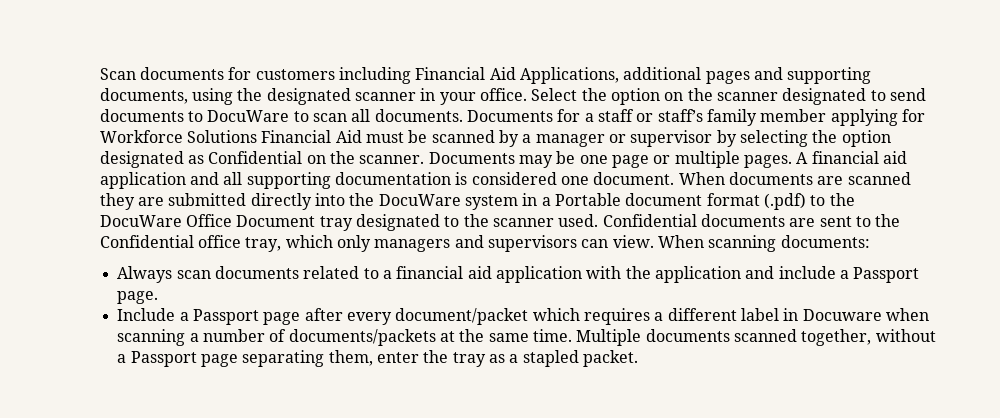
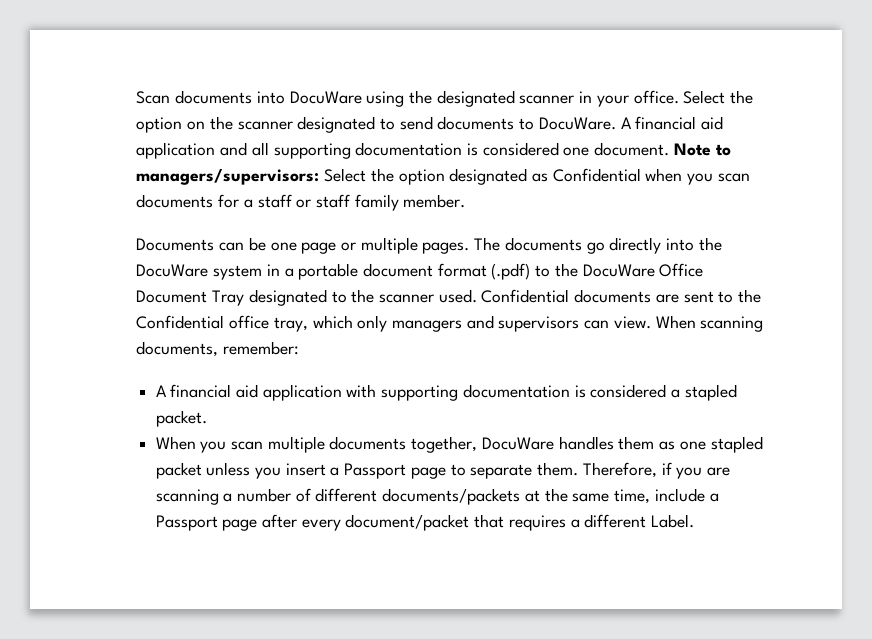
[228,67,872,84] [99,88,188,104] for customers including Financial Aid Applications, additional pages and supporting documents, -> [256,91,362,104] into DocuWare
[207,109,925,126] [99,130,891,147] [99,151,792,168] DocuWare to scan all documents. Documents for a staff or staff’s family member applying for Workforce Solutions Financial Aid must be scanned by a manager or supervisor by selecting the option designated as Confidential on the scanner. Documents may be one page or multiple pages. -> [538,117,616,130] DocuWare.
[678,172,911,185] [99,193,247,210] When documents are scanned they are submitted -> [673,143,731,156] [136,168,750,185] [136,194,466,211] [136,237,605,254] Note to managers/supervisors: Select the option designated as Confidential when you scan documents for a staff or staff family member. // Documents can be one page or multiple pages. The documents go
[554,193,621,206] Portable -> [298,263,359,280] portable
[319,216,353,231] tray -> [212,290,245,306] Tray
[780,235,870,248] [117,266,920,283] [117,291,159,304] [117,308,176,321] documents: // Always scan documents related to a financial aid application with the application and include a Passport page. // Include -> [136,341,300,357] [155,384,737,401] [155,410,207,427] [155,436,763,453] [155,462,731,479] [155,488,705,505] documents, remember: // A financial aid application with supporting documentation is considered a stapled packet. // When you scan multiple documents together, DocuWare handles them as one stapled packet unless you insert a Passport page to separate them. Therefore, if you are scanning a number of different documents/packets at the same time, include
[532,308,580,321] which -> [474,514,505,528] that
[740,308,929,321] [117,329,936,346] [117,350,638,367] label in Docuware when scanning a number of documents/packets at the same time. Multiple documents scanned together, without a Passport page separating them, enter the tray as a stapled packet. -> [651,514,695,528] Label.

